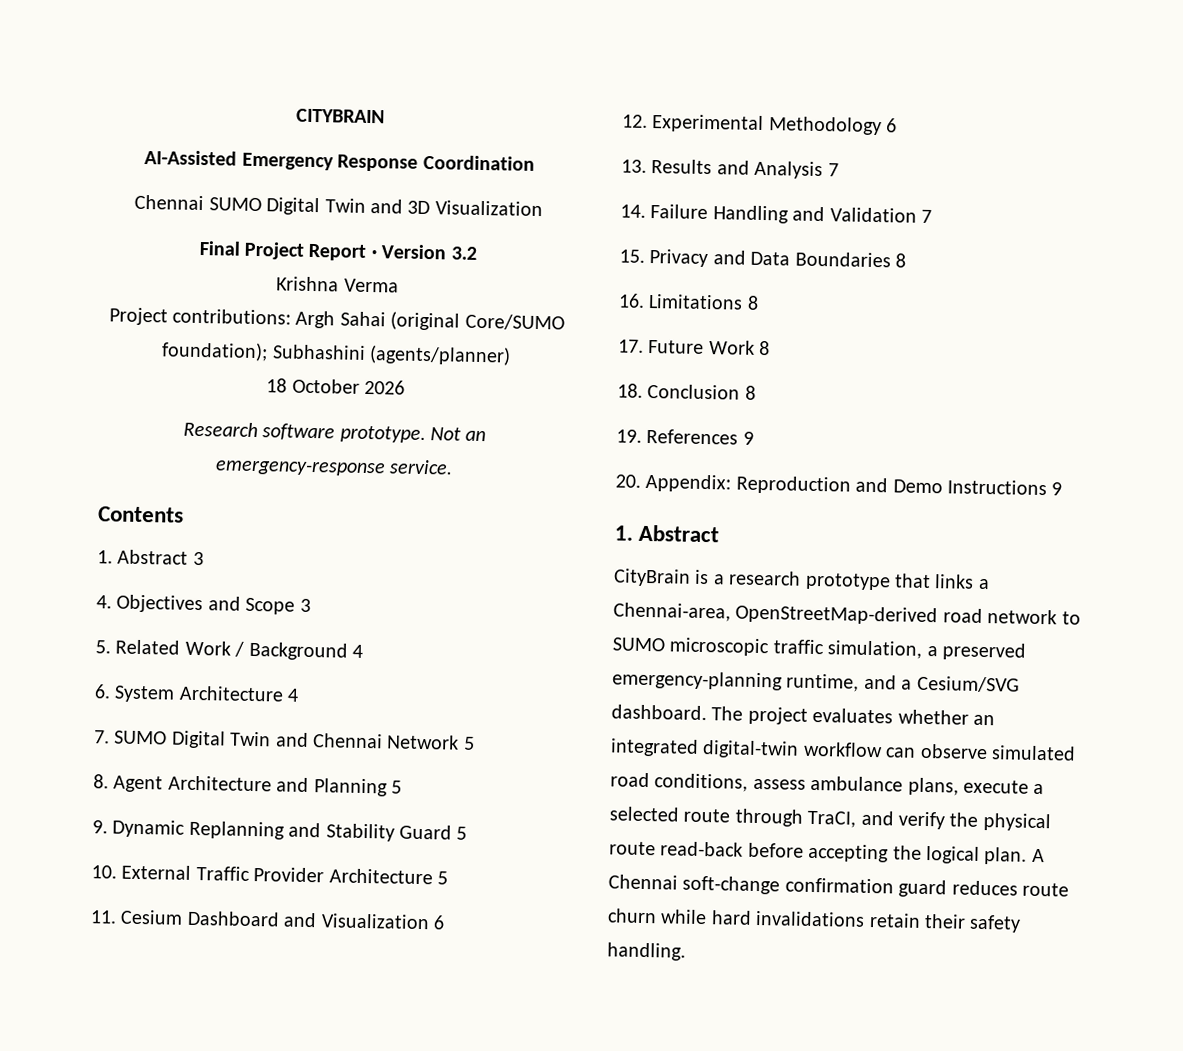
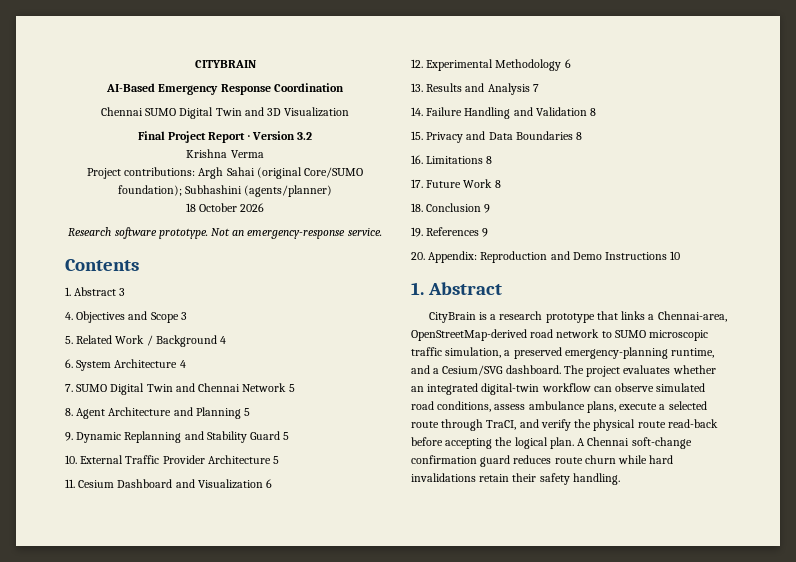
[144,149,238,166] AI-Assisted -> [106,83,156,92] AI-Based
[921,209,932,224] 7 -> [590,108,597,116] 8
[744,385,756,400] 8 -> [484,204,491,213] 9
[1051,482,1063,496] 9 -> [670,251,681,260] 10

